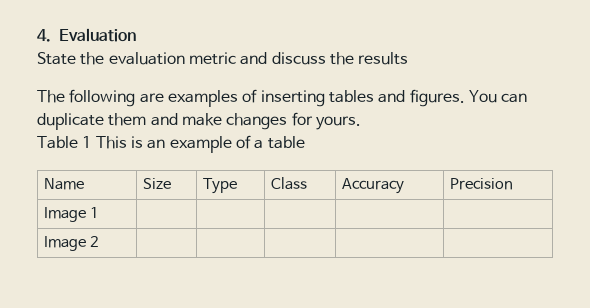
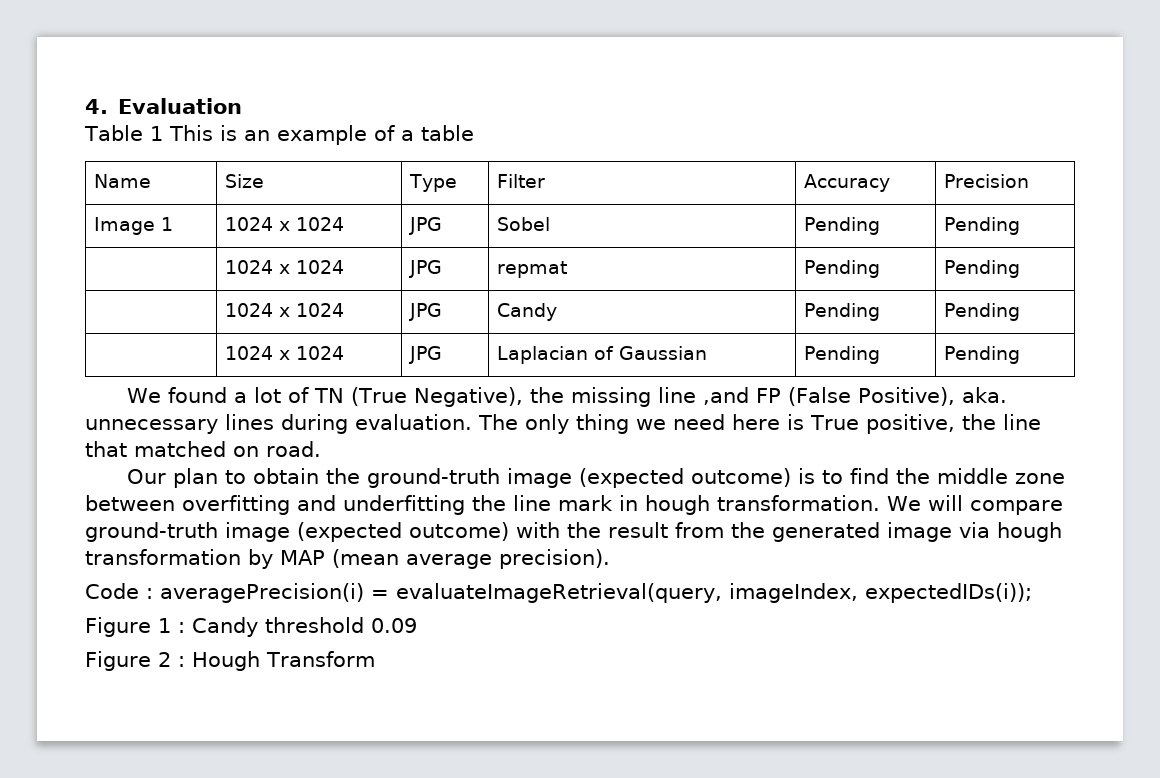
[37,52,409,65] [37,89,528,107] [37,112,361,130] // State the evaluation metric and discuss the results // The following are examples of inserting tables and figures. You can duplicate them and make changes for yours. -> (243, 106) none
[270,177,307,190] Class -> [496,174,545,188] Filter
[43,236,99,251] | | | | // Image 2 | | | | | -> [224,217,344,231] [408,217,442,235] [496,217,550,231] [803,217,880,235] [943,217,1020,235] [224,260,344,274] [408,260,442,278] [496,261,567,278] [803,260,880,278] [943,260,1020,278] [224,303,344,317] [408,303,442,321] [496,303,557,321] [803,303,880,321] [943,303,1020,321] [224,346,344,360] [408,346,442,364] [496,346,707,364] [803,346,880,364] [943,346,1020,364] [126,387,1007,407] [85,414,1041,434] [85,441,321,457] [126,468,1065,488] [85,495,1063,515] [85,522,1062,542] [85,549,610,569] [85,583,1032,603] [85,617,417,637] [85,651,375,671] 1024 x 1024 | JPG | Sobel | Pending | Pending // | 1024 x 1024 | JPG | repmat | Pending | Pending // | 1024 x 1024 | JPG | Candy | Pending | Pending // | 1024 x 1024 | JPG | Laplacian of Gaussian | Pending | Pending // We found a lot of TN (True Negative), the missing line ,and FP (False Positive), aka. unnecessary lines during evaluation. The only thing we need here is True positive, the line that matched on road. // Our plan to obtain the ground-truth image (expected outcome) is to find the middle zone between overfitting and underfitting the line mark in hough transformation. We will compare ground-truth image (expected outcome) with the result from the generated image via hough transformation by MAP (mean average precision). // Code : averagePrecision(i) = evaluateImageRetrieval(query, imageIndex, expectedIDs(i)); // Figure 1 : Candy threshold 0.09 // Figure 2 : Hough Transform

